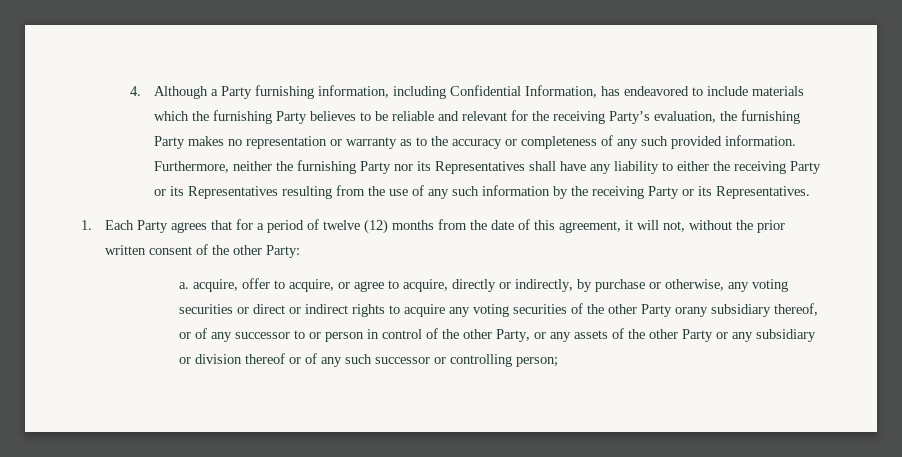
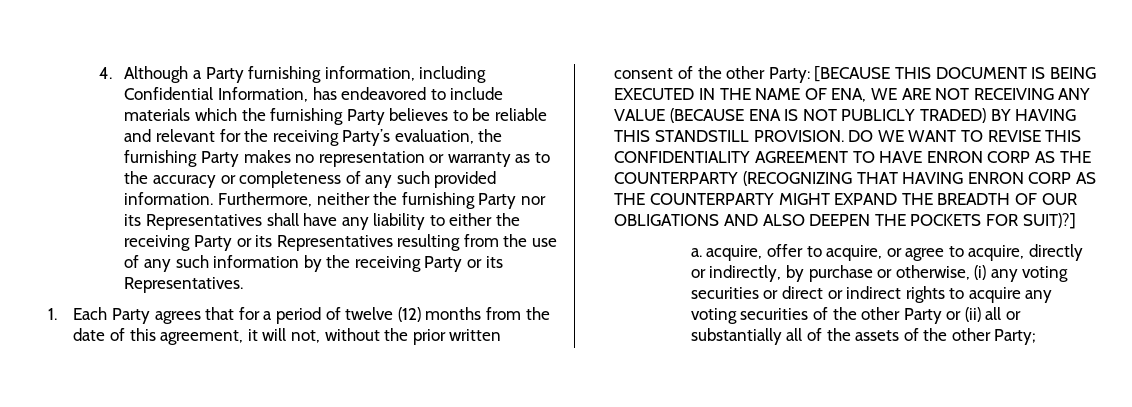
(301, 251) none -> [814,66,1096,82] [614,88,1091,102] [614,108,1077,123] [614,130,1082,142] [614,151,1091,163] [614,171,1096,186] [614,193,1077,205] [614,213,1076,229] [BECAUSE THIS DOCUMENT IS BEING EXECUTED IN THE NAME OF ENA, WE ARE NOT RECEIVING ANY VALUE (BECAUSE ENA IS NOT PUBLICLY TRADED) BY HAVING THIS STANDSTILL PROVISION. DO WE WANT TO REVISE THIS CONFIDENTIALITY AGREEMENT TO HAVE ENRON CORP AS THE COUNTERPARTY (RECOGNIZING THAT HAVING ENRON CORP AS THE COUNTERPARTY MIGHT EXPAND THE BREADTH OF OUR OBLIGATIONS AND ALSO DEEPEN THE POCKETS FOR SUIT)?]
(724, 285) none -> [974,265,987,280] (i)
[674,303,818,317] [178,328,816,342] [178,353,558,367] orany subsidiary thereof, or of any successor to or person in control of the other Party, or any assets of the other Party or any subsidiary or division thereof or of any such successor or controlling person; -> [946,307,1022,322] [690,328,1037,345] or (ii) all or substantially all of the assets of the other Party;

